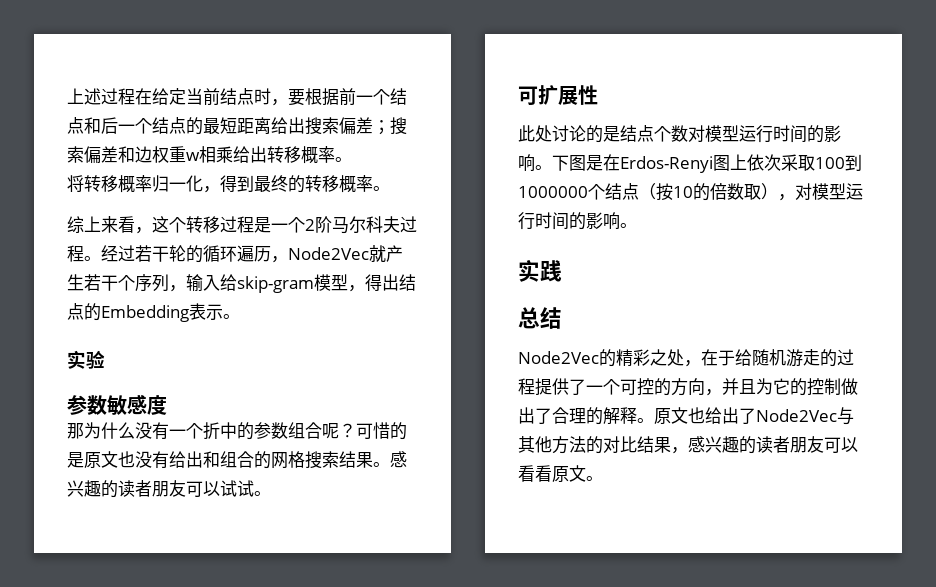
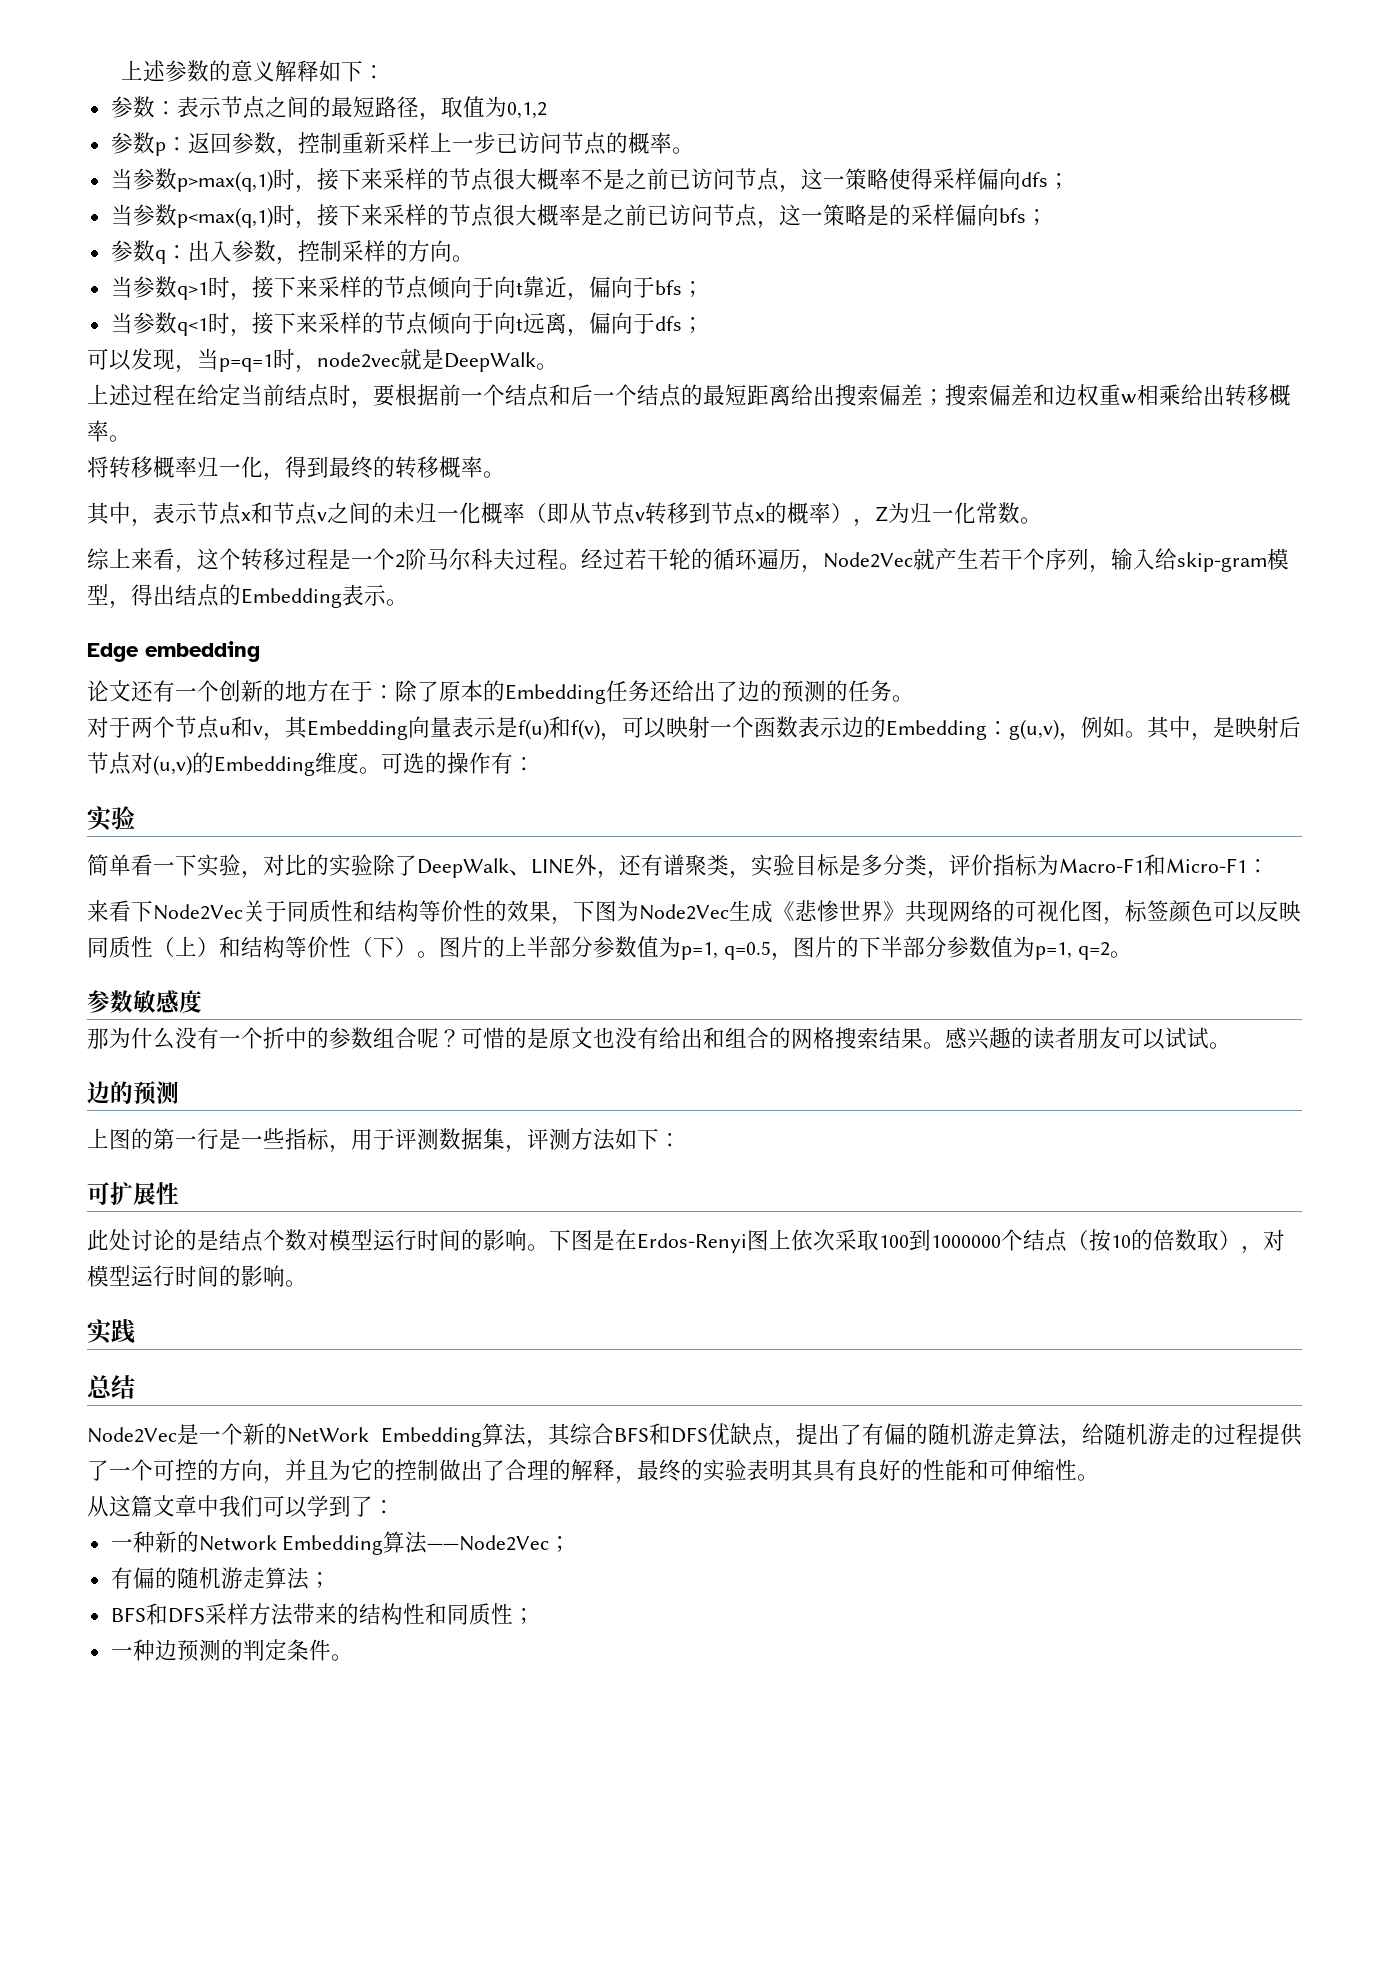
[67,88,101,105] 上述 -> [120,60,385,82] [110,96,547,121] [110,132,694,157] [110,168,1070,193] [110,204,1048,229] [110,240,474,265] [110,276,704,301] [110,312,704,337] [87,348,558,373] [87,384,131,406] 上述参数的意义解释如下： // 参数：表示节点之间的最短路径，取值为0,1,2 // 参数p：返回参数，控制重新采样上一步已访问节点的概率。 // 当参数p>max(q,1)时，接下来采样的节点很大概率不是之前已访问节点，这一策略使得采样偏向dfs； // 当参数p<max(q,1)时，接下来采样的节点很大概率是之前已访问节点，这一策略是的采样偏向bfs； // 参数q：出入参数，控制采样的方向。 // 当参数q>1时，接下来采样的节点倾向于向t靠近，偏向于bfs； // 当参数q<1时，接下来采样的节点倾向于向t远离，偏向于dfs； // 可以发现，当p=q=1时，node2vec就是DeepWalk。 // 上述
(390, 188) none -> [87,502,1042,527] // 其中，表示节点x和节点v之间的未归一化概率（即从节点v转移到节点x的概率），Z为归一化常数。
[67,350,105,369] 实验 -> [87,641,260,662] [87,680,914,704] [87,716,1301,741] [87,752,535,776] [87,806,135,831] [87,854,1269,879] [87,900,1301,925] [87,936,1132,961] Edge embedding // 论文还有一个创新的地方在于：除了原本的Embedding任务还给出了边的预测的任务。 // 对于两个节点u和v，其Embedding向量表示是f(u)和f(v)，可以映射一个函数表示边的Embedding：g(u,v)，例如。其中，是映射后节点对(u,v)的Embedding维度。可选的操作有： // 实验 // 简单看一下实验，对比的实验除了DeepWalk、LINE外，还有谱聚类，实验目标是多分类，评价指标为Macro-F1和Micro-F1： // 来看下Node2Vec关于同质性和结构等价性的效果，下图为Node2Vec生成《悲惨世界》共现网络的可视化图，标签颜色可以反映同质性（上）和结构等价性（下）。图片的上半部分参数值为p=1, q=0.5，图片的下半部分参数值为p=1, q=2。
(271, 493) none -> [87,1081,179,1105] [87,1128,681,1153] // 边的预测 // 上图的第一行是一些指标，用于评测数据集，评测方法如下：
[599,349,735,367] 的精彩之处，在于 -> [177,1423,1082,1448] 是一个新的NetWork Embedding算法，其综合BFS和DFS优缺点，提出了有偏的随机游走算法，
[637,407,854,425] [518,436,858,454] [518,465,586,482] 。原文也给出了Node2Vec与其他方法的对比结果，感兴趣的读者朋友可以看看原文 -> [615,1459,1099,1484] [87,1495,395,1518] [110,1531,572,1555] [110,1567,331,1590] [110,1603,535,1626] [110,1639,331,1662] ，最终的实验表明其具有良好的性能和可伸缩性。 // 从这篇文章中我们可以学到了： // 一种新的Network Embedding算法——Node2Vec； // 有偏的随机游走算法； // BFS和DFS采样方法带来的结构性和同质性； // 一种边预测的判定条件

